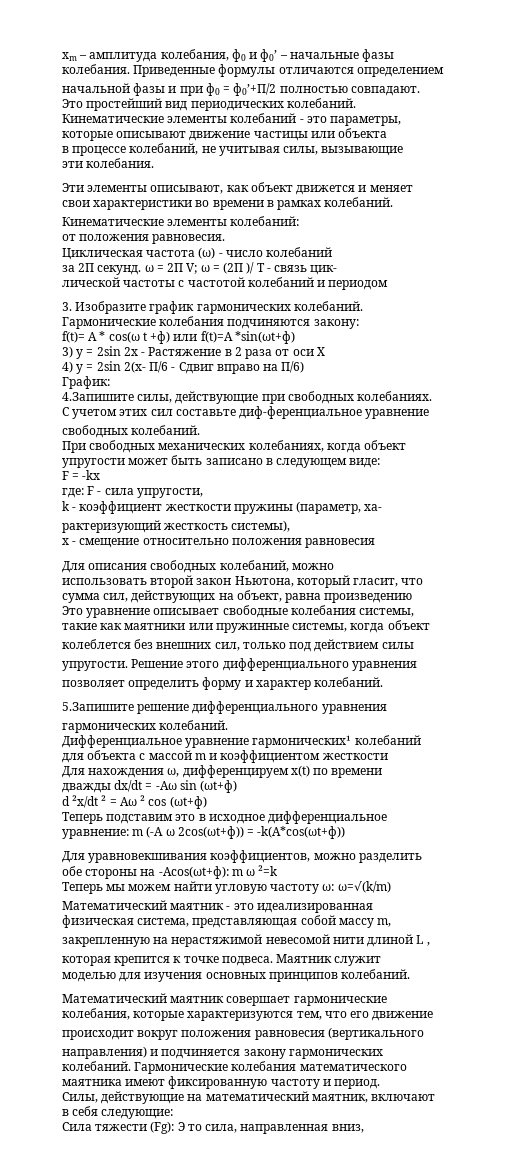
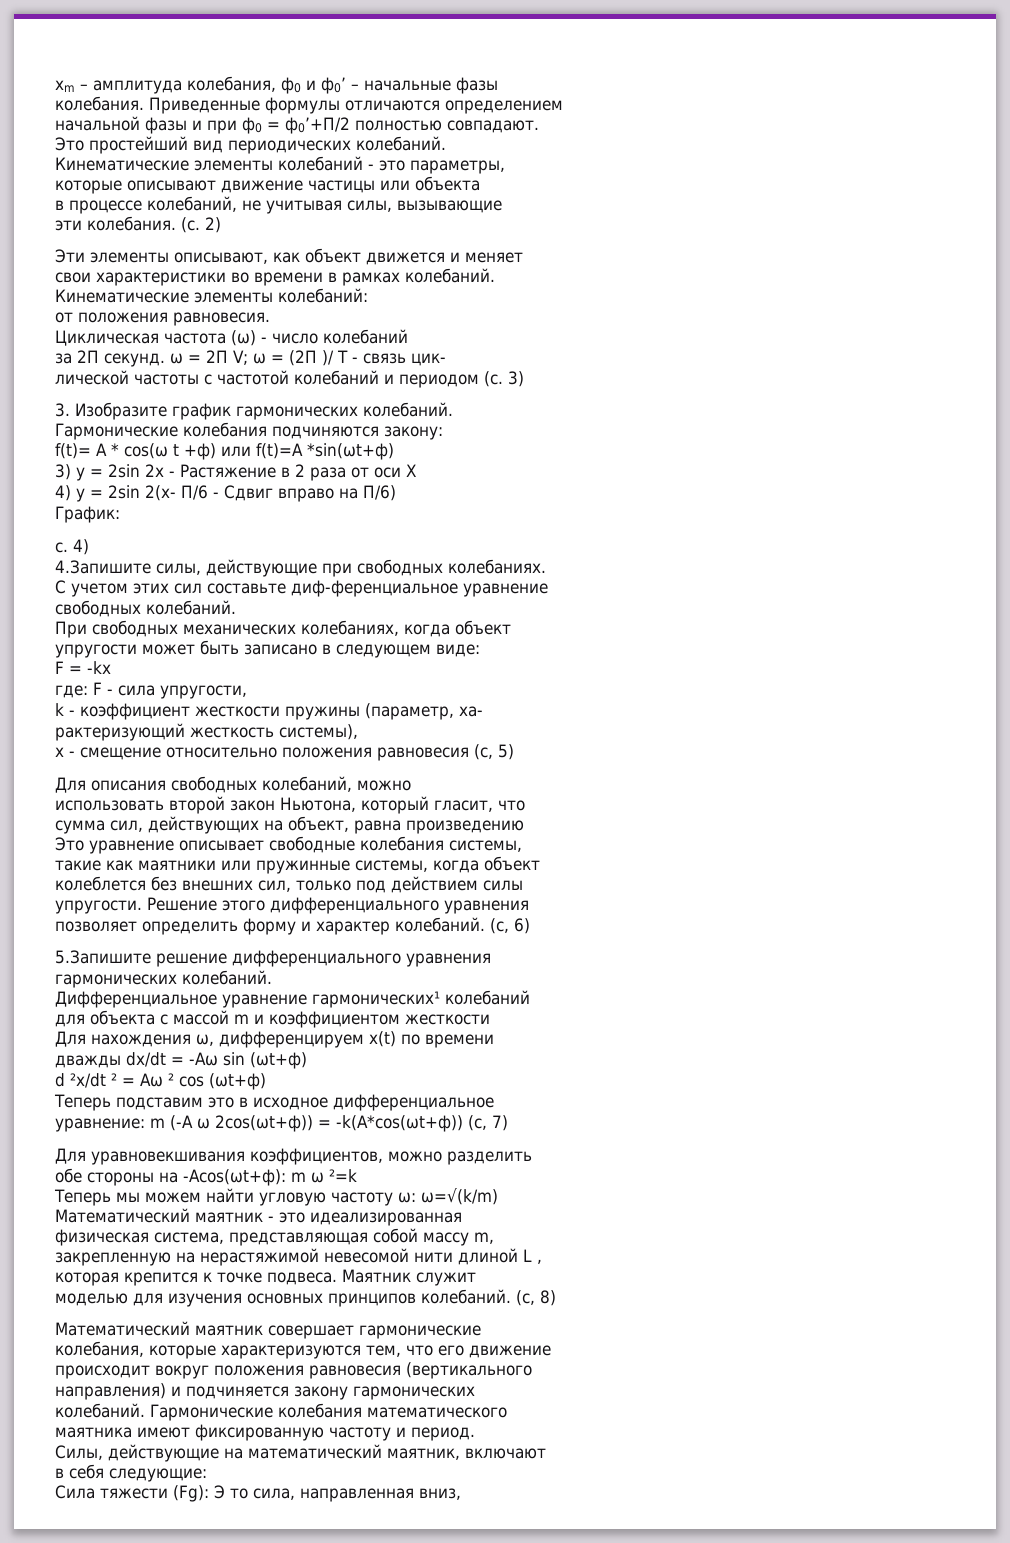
(155, 163) none -> [181,217,221,233] (c. 2)
(389, 285) none -> [484,371,524,387] (c. 3)
(110, 382) none -> [55,539,89,555] // c. 4)
(376, 543) none -> [474,744,514,760] (c, 5)
(384, 682) none -> [490,918,530,934] (c, 6)
(346, 832) none -> [468,1115,508,1131] (c, 7)
(411, 974) none -> [516,1290,556,1306] (c, 8)

